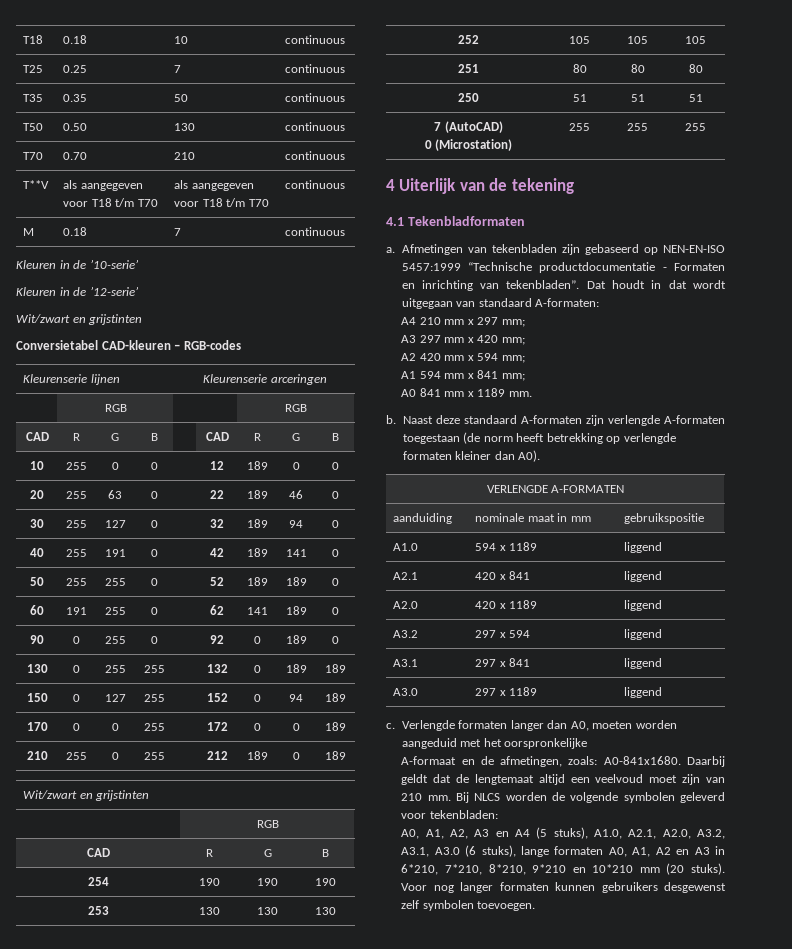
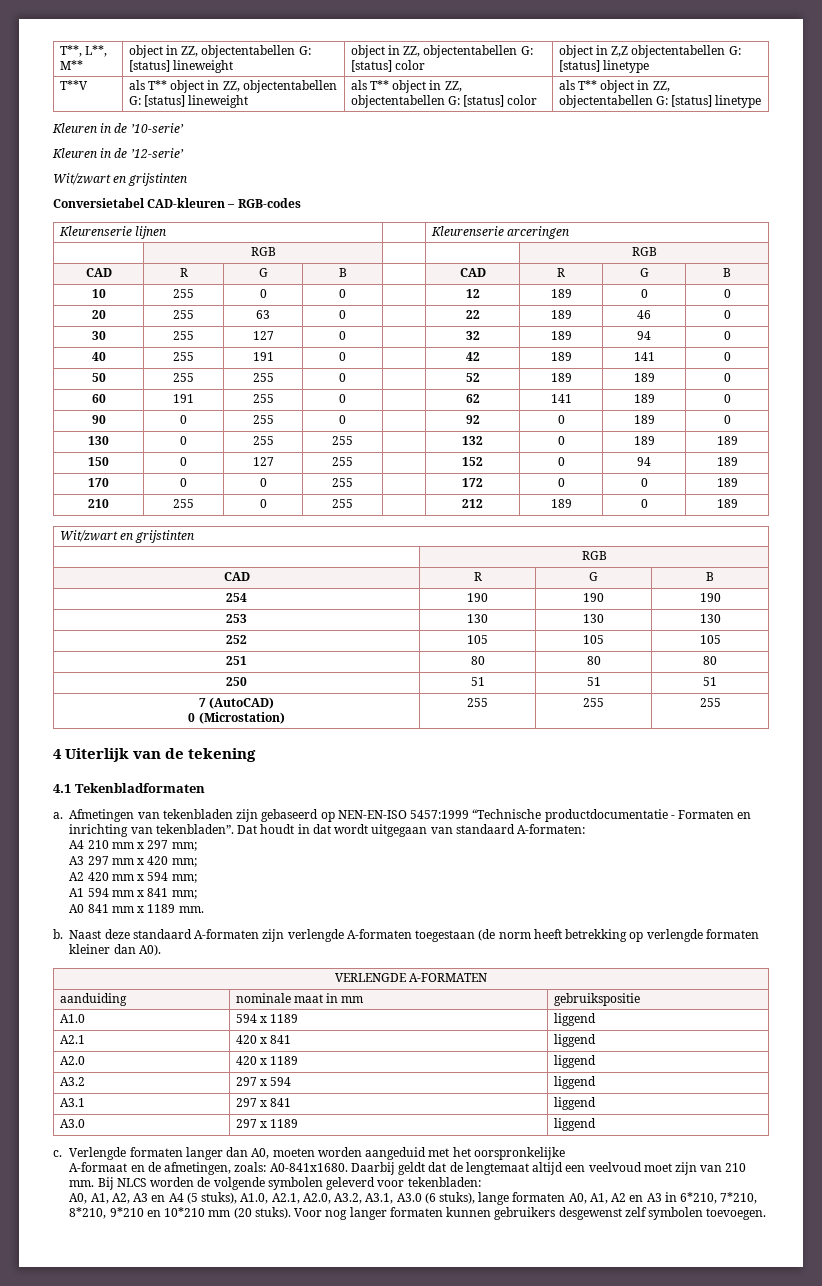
[23,35,44,44] [63,35,88,44] [174,36,189,44] [285,35,346,44] [23,65,44,73] [63,65,88,73] [174,65,182,73] [285,64,346,73] [23,94,44,102] [63,94,88,102] [174,94,189,102] [285,93,346,102] [23,123,44,131] [63,123,88,131] [174,123,196,131] [285,122,346,131] [23,152,44,160] [63,152,88,160] [174,152,196,160] [285,151,346,160] [23,180,50,189] [63,180,143,191] [63,198,158,207] [174,180,254,191] [174,198,269,207] [285,180,346,189] [23,228,35,236] [63,227,88,236] [174,228,182,236] [285,227,346,236] T18 | 0.18 | 10 | continuous // T25 | 0.25 | 7 | continuous // T35 | 0.35 | 50 | continuous // T50 | 0.50 | 130 | continuous // T70 | 0.70 | 210 | continuous // T**V | als aangegeven voor T18 t/m T70 | als aangegeven voor T18 t/m T70 | continuous // M | 0.18 | 7 | continuous -> [59,45,107,57] [59,60,83,70] [128,45,311,58] [128,60,233,73] [350,45,533,58] [350,60,425,72] [558,45,741,58] [558,60,649,73] [59,80,88,90] [128,80,337,93] [128,95,249,108] [350,80,462,93] [350,95,538,108] [558,80,670,93] [558,95,762,108] T**, L**, M** | object in ZZ, objectentabellen G: [status] lineweight | object in ZZ, objectentabellen G: [status] color | object in Z,Z objectentabellen G: [status] linetype // T**V | als T** object in ZZ, objectentabellen G: [status] lineweight | als T** object in ZZ, objectentabellen G: [status] color | als T** object in ZZ, objectentabellen G: [status] linetype

